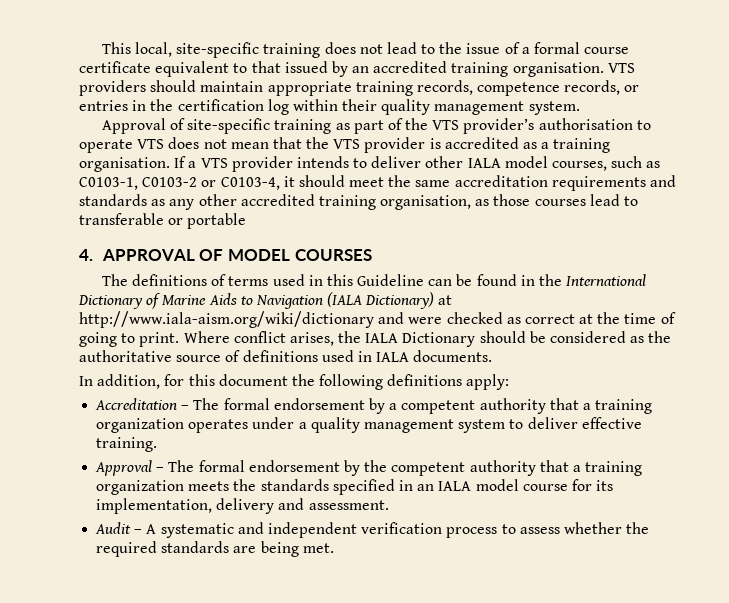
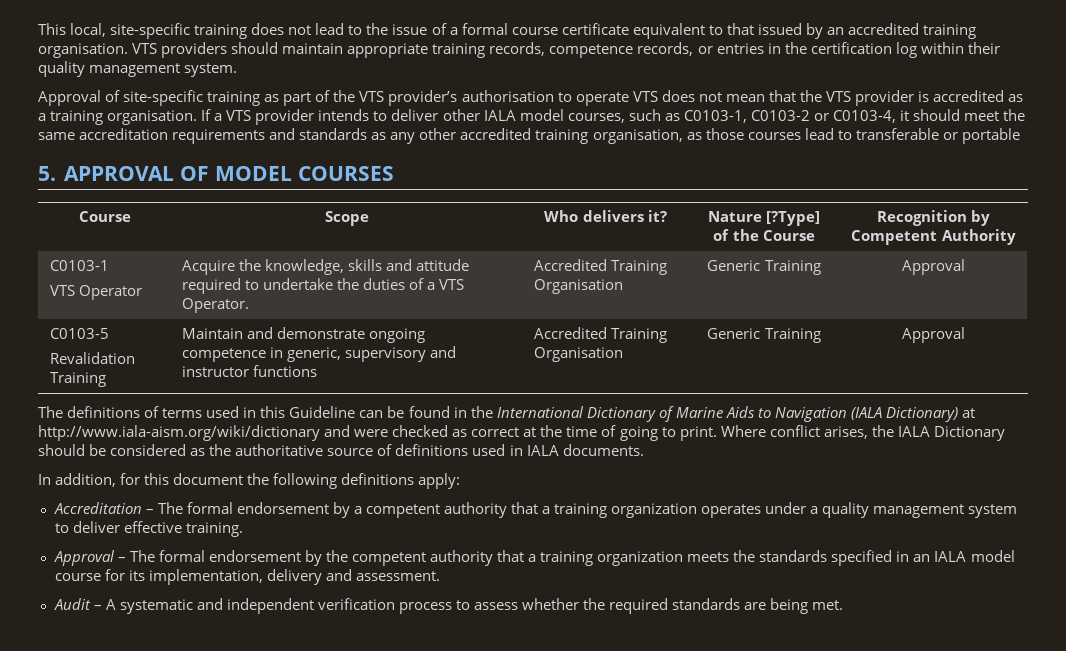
[79,249,93,261] 4. -> [38,166,56,181] 5.
(372, 255) none -> [78,211,131,222] [324,211,369,226] [544,210,667,222] [707,211,821,226] [713,229,815,241] [876,210,991,226] [851,229,1016,245] [49,260,109,271] [49,285,142,300] [181,259,470,275] [181,278,465,294] [181,298,249,313] [533,259,667,275] [533,279,623,294] [707,260,821,275] [902,259,965,275] [49,328,109,339] [49,352,135,364] [49,372,106,387] [181,327,425,343] [181,346,456,362] [181,365,317,377] [533,327,667,343] [533,347,623,362] [707,328,821,343] [902,327,965,343] // Course | Scope | Who delivers it? | Nature [?Type] of the Course | Recognition by Competent Authority // C0103-1 // VTS Operator | Acquire the knowledge, skills and attitude required to undertake the duties of a VTS Operator. | Accredited Training Organisation | Generic Training | Approval // C0103-5 // Revalidation Training | Maintain and demonstrate ongoing competence in generic, supervisory and instructor functions | Accredited Training Organisation | Generic Training | Approval

